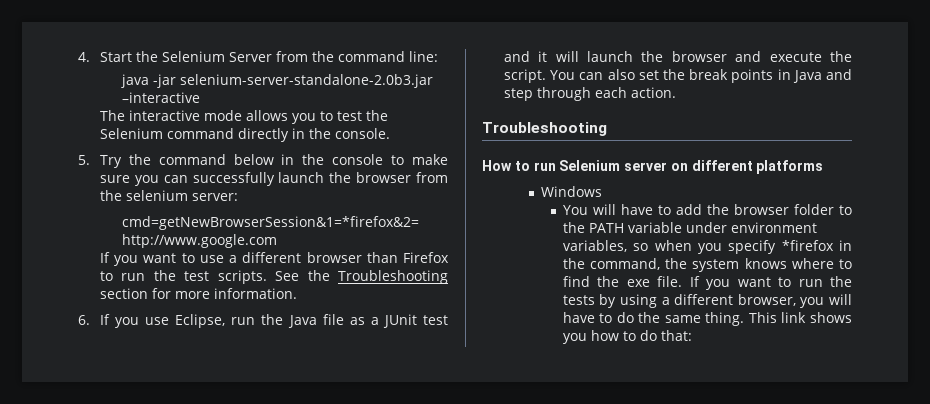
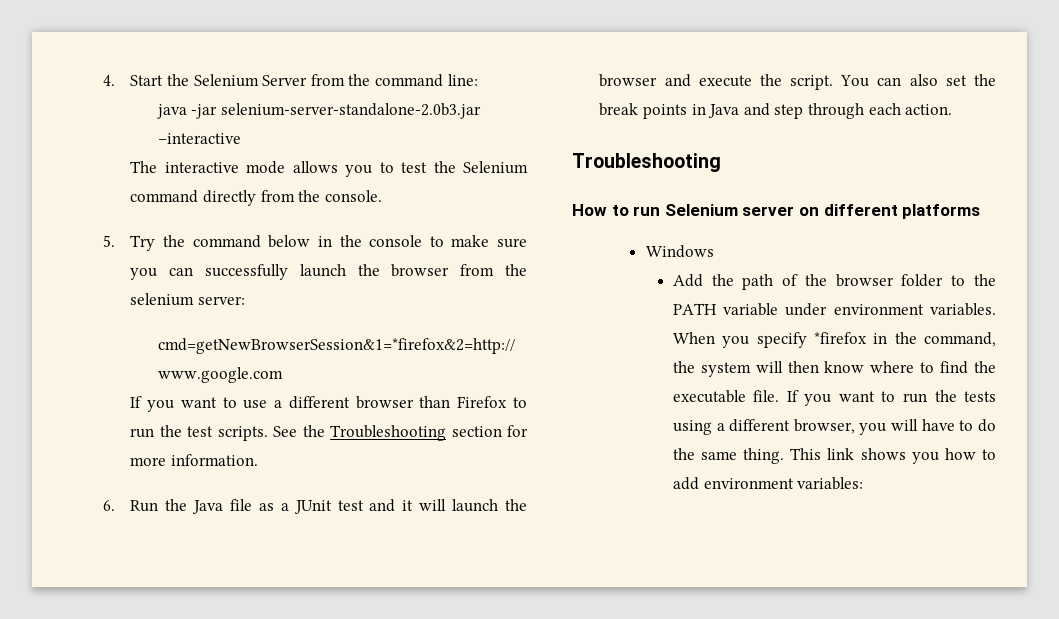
[291,128,305,139] in -> [260,190,295,202] from
[99,314,256,328] If you use Eclipse, run -> [130,500,159,512] Run
[562,204,702,215] You will have to add -> [672,274,799,290] Add the path of
[562,240,692,252] variables, so when -> [930,303,996,316] [672,332,715,344] variables. When
[744,258,787,269] knows -> [755,361,865,373] will then know
[626,279,650,287] exe -> [672,390,746,403] executable
[599,294,617,308] by -> (996, 396) none
[639,330,692,341] do that: -> [672,477,864,490] add environment variables:

